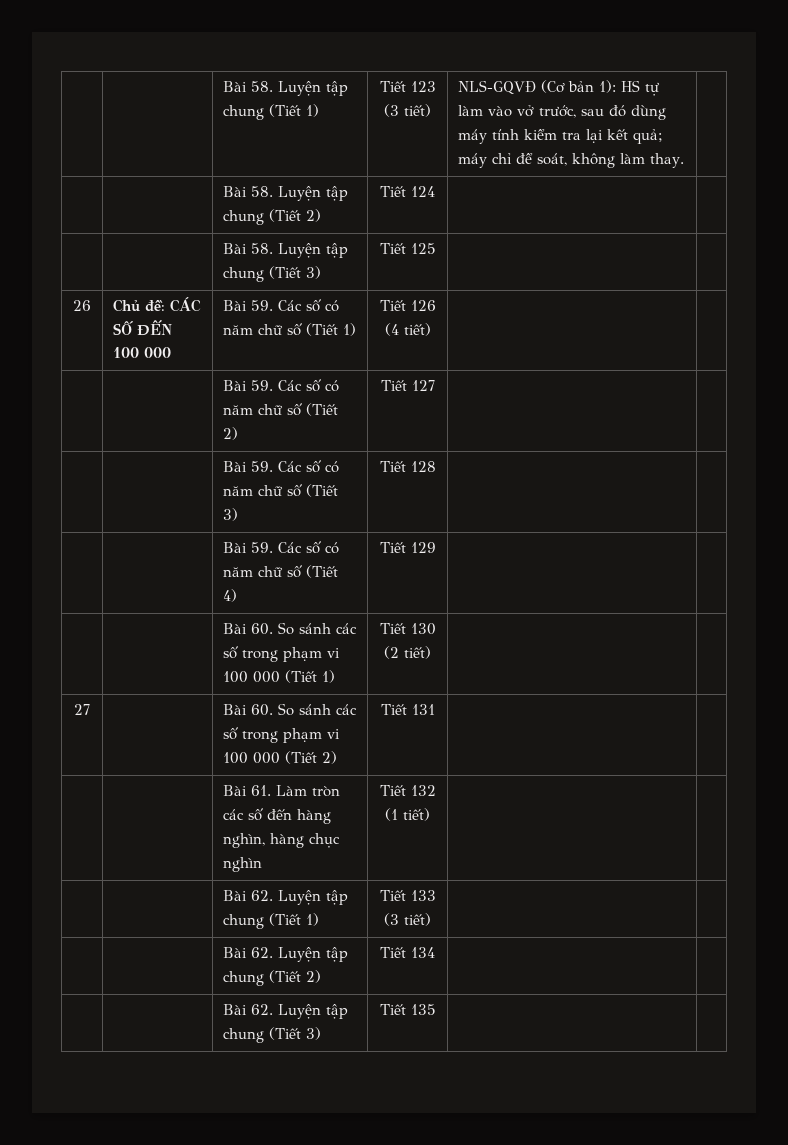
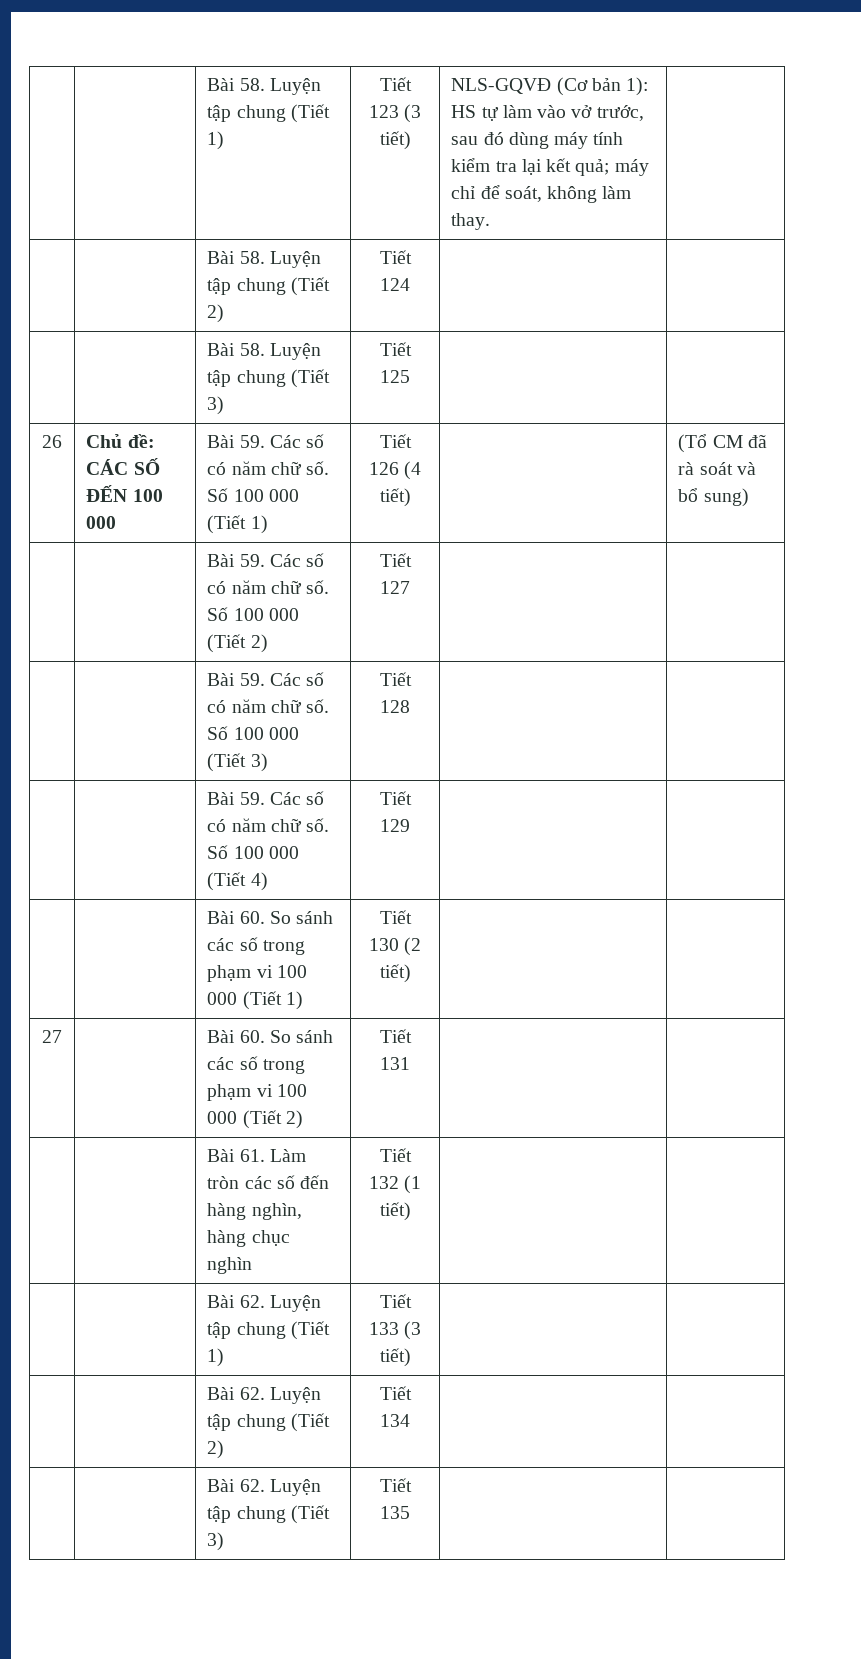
[287,323,303,336] số -> [306,461,330,475] [207,488,299,502] số. Số 100 000
[223,379,340,392] [223,403,303,416] // | | Bài 59. Các số có năm chữ số -> [678,434,767,453] [678,462,756,475] [678,488,749,507] [207,553,325,567] [207,580,330,594] [207,607,299,621] (Tổ CM đã rà soát và bổ sung) // | | Bài 59. Các số có năm chữ số. Số 100 000
[287,484,303,497] số -> [306,699,330,713] [207,726,299,740] số. Số 100 000
[287,565,303,578] số -> [306,818,330,832] [207,845,299,859] số. Số 100 000

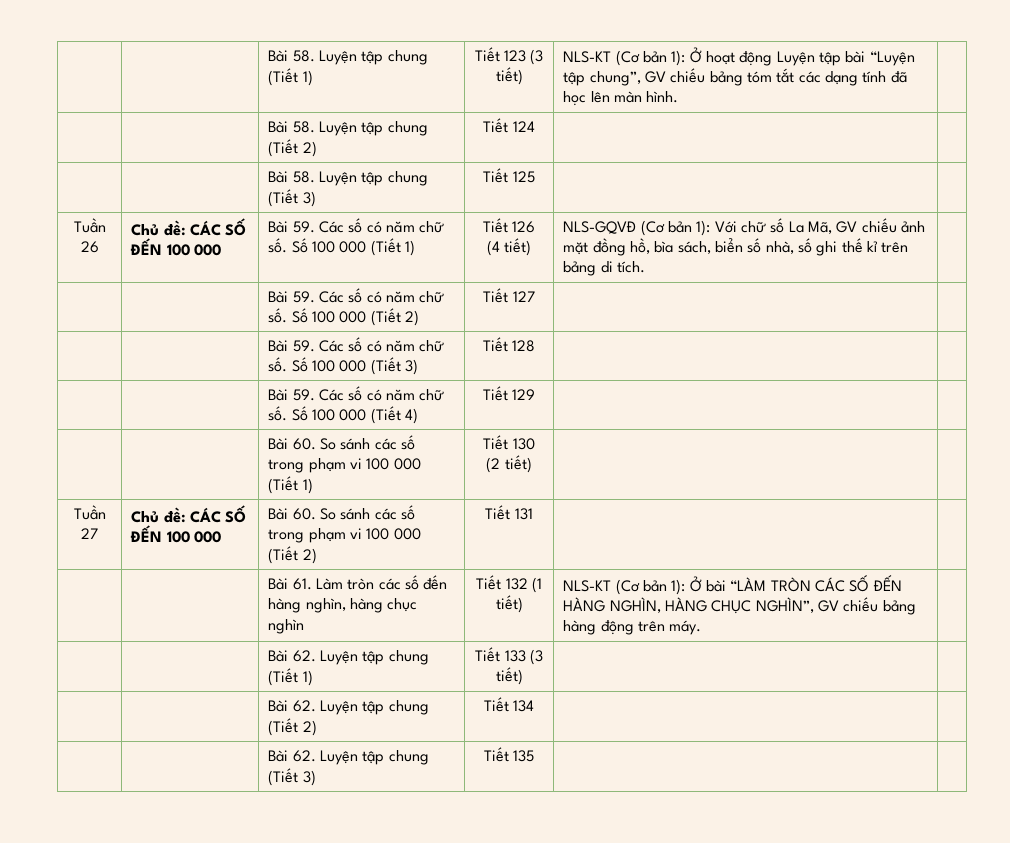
[451,77,649,96] [451,105,644,121] [451,132,624,149] [451,158,649,176] [451,185,632,203] [451,213,491,230] NLS-GQVĐ (Cơ bản 1): HS tự làm vào vở trước, sau đó dùng máy tính kiểm tra lại kết quả; máy chỉ để soát, không làm thay. -> [563,47,915,66] [563,68,907,86] [563,91,679,106] NLS-KT (Cơ bản 1): Ở hoạt động Luyện tập bài “Luyện tập chung”, GV chiếu bảng tóm tắt các dạng tính đã học lên màn hình.
(410, 376) none -> [73,218,106,233] Tuần
[678,434,767,453] [678,462,756,475] [678,488,749,507] | (Tổ CM đã rà soát và bổ sung) -> [563,218,926,236] [563,238,909,256] [563,261,646,276] NLS-GQVĐ (Cơ bản 1): Với chữ số La Mã, GV chiếu ảnh mặt đồng hồ, bìa sách, biển số nhà, số ghi thế kỉ trên bảng di tích. |
(411, 973) none -> [73,505,106,520] Tuần
(62, 1036) none -> [131,505,247,523] [130,525,222,543] Chủ đề: CÁC SỐ ĐẾN 100 000
(411, 1211) none -> [563,575,902,595] [563,597,916,615] [563,620,702,635] NLS-KT (Cơ bản 1): Ở bài “LÀM TRÒN CÁC SỐ ĐẾN HÀNG NGHÌN, HÀNG CHỤC NGHÌN”, GV chiếu bảng hàng động trên máy.

